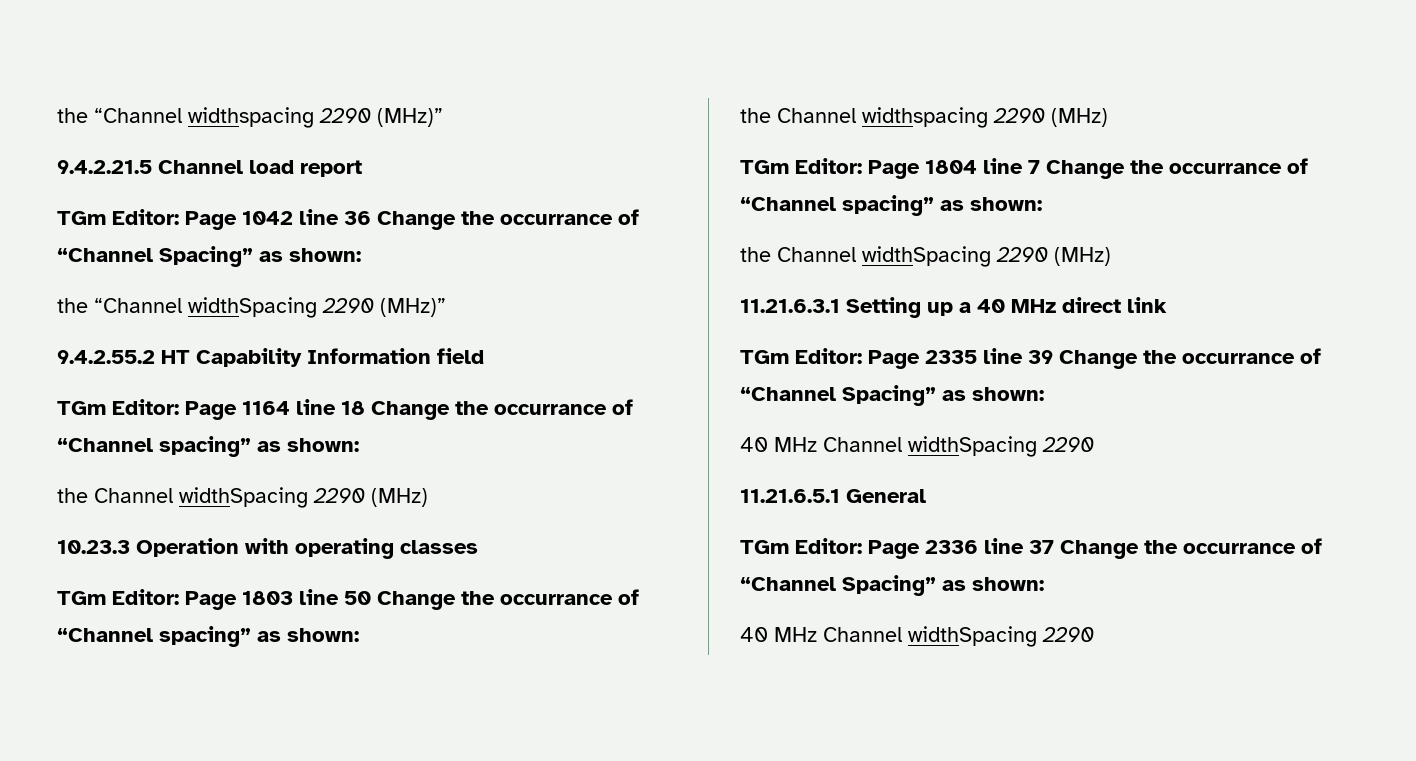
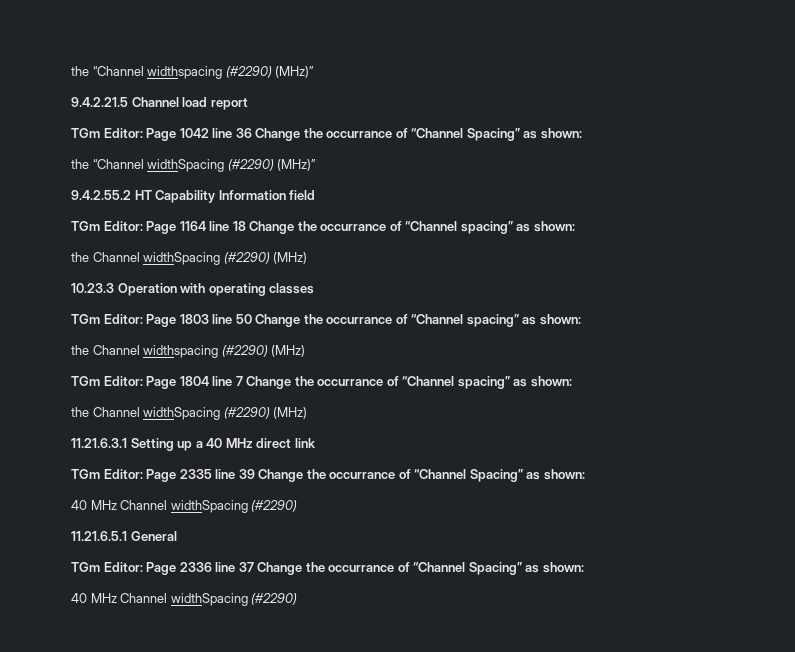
[319,108,371,123] 2290 -> [225,66,272,78] (#2290)
[322,298,374,313] 2290 -> [227,159,274,171] (#2290)
[313,488,365,503] 2290 -> [223,252,270,264] (#2290)
[993,108,1045,123] 2290 -> [221,345,268,357] (#2290)
[996,247,1048,262] 2290 -> [223,407,270,419] (#2290)
[1042,437,1094,452] 2290 -> [251,500,298,512] (#2290)
[1042,627,1094,642] 2290 -> [251,593,298,605] (#2290)

